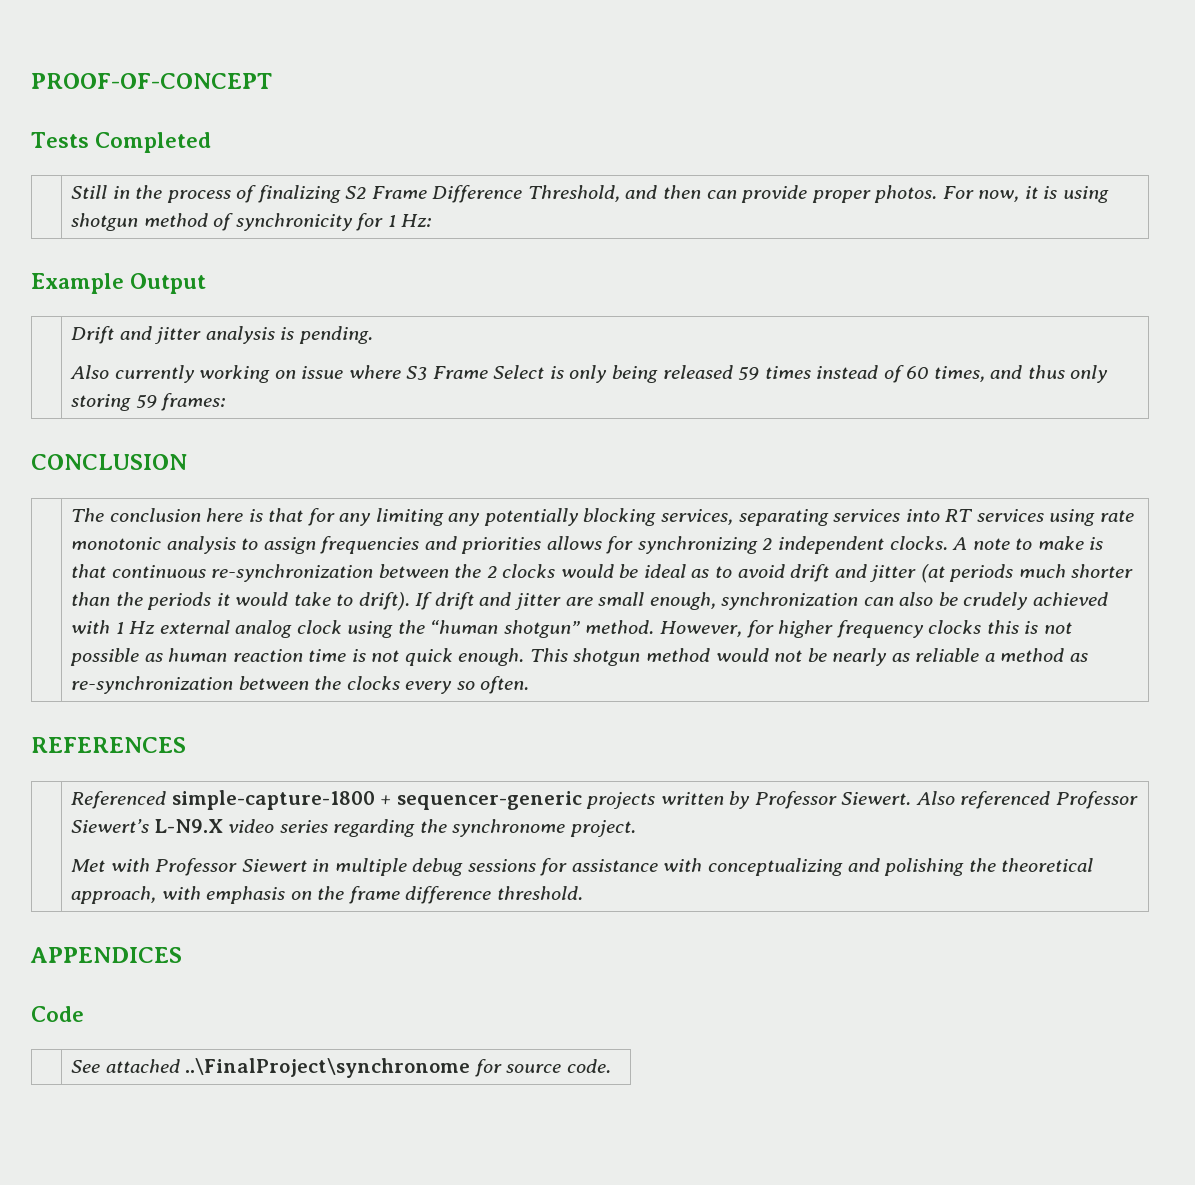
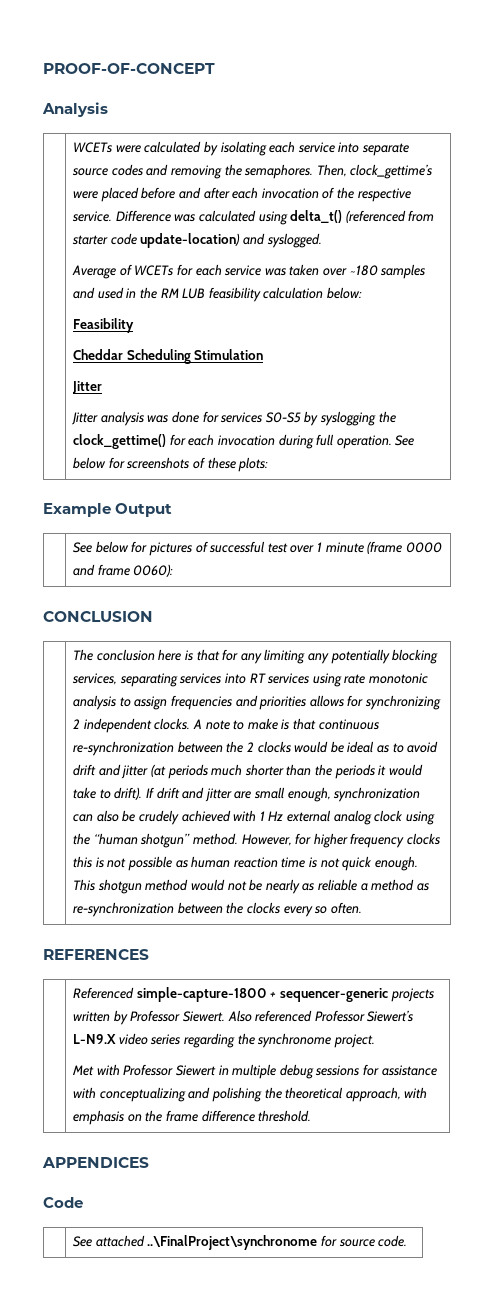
[31,132,212,153] [71,185,1109,203] [71,213,432,231] [31,273,207,294] [71,326,373,344] [70,365,1109,383] [71,393,226,411] Tests Completed // | Still in the process of finalizing S2 Frame Difference Threshold, and then can provide proper photos. For now, it is using shotgun method of synchronicity for 1 Hz: // Example Output // | Drift and jitter analysis is pending. // Also currently working on issue where S3 Frame Select is only being released 59 times instead of 60 times, and thus only storing 59 frames: -> [42,102,108,117] [72,141,410,156] [71,164,433,179] [72,187,411,202] [71,210,435,225] [71,233,322,248] [71,264,426,279] [72,287,363,302] [72,318,134,333] [72,349,264,364] [71,381,102,394] [70,411,396,426] [72,434,415,449] [72,457,269,472] [43,503,173,517] [72,541,443,556] [72,564,174,577] Analysis // | WCETs were calculated by isolating each service into separate source codes and removing the semaphores. Then, clock_gettime’s were placed before and after each invocation of the respective service. Difference was calculated using delta_t() (referenced from starter code update-location) and syslogged. // Average of WCETs for each service was taken over ~180 samples and used in the RM LUB feasibility calculation below: // Feasibility // Cheddar Scheduling Stimulation // Jitter // Jitter analysis was done for services S0-S5 by syslogging the clock_gettime() for each invocation during full operation. See below for screenshots of these plots: // Example Output // | See below for pictures of successful test over 1 minute (frame 0000 and frame 0060):

